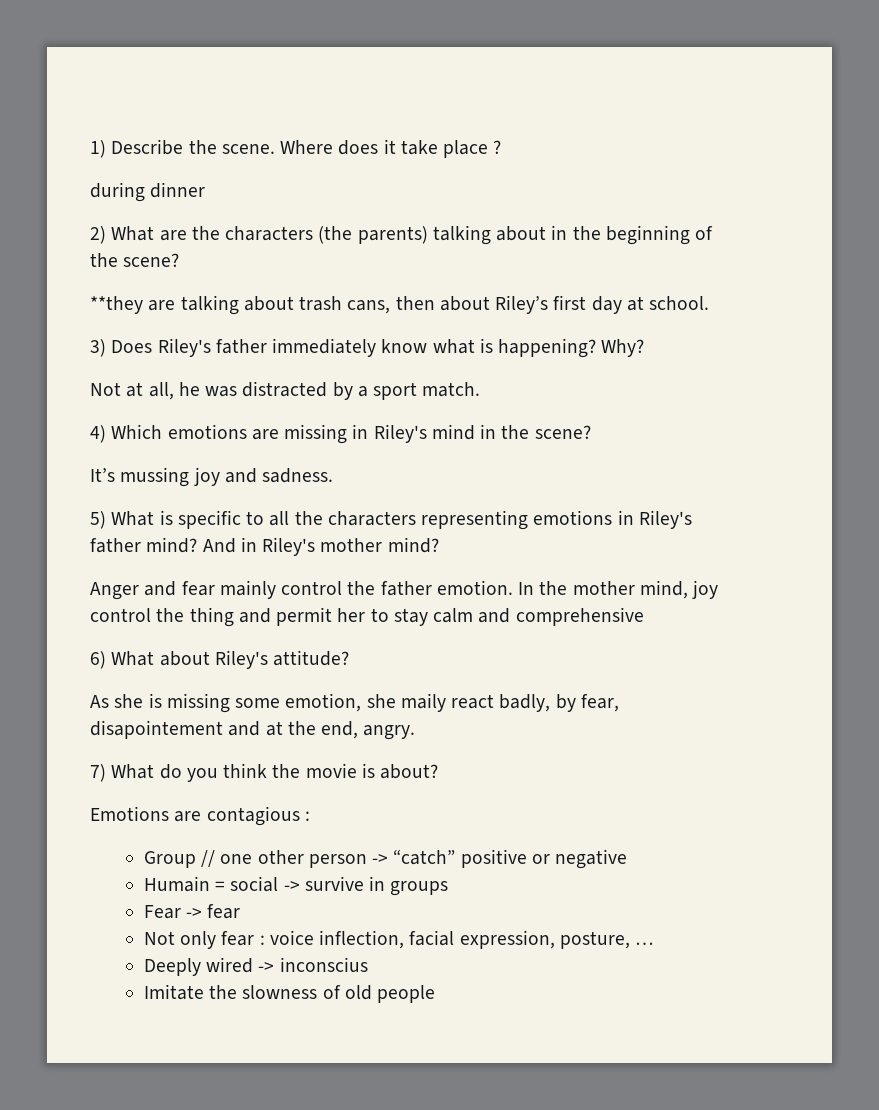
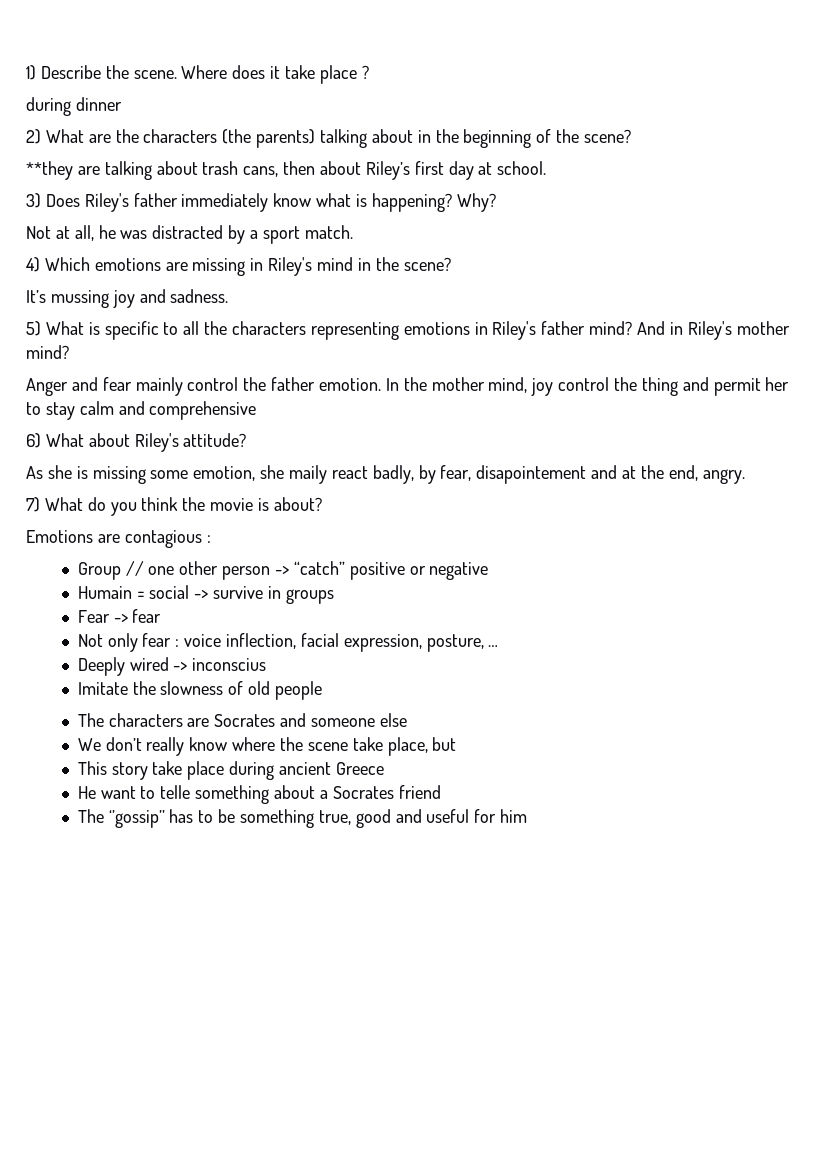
(436, 994) none -> [77,713,407,727] [77,737,457,756] [77,761,384,780] [77,785,441,804] [77,809,528,828] // The characters are Socrates and someone else // We don’t really know where the scene take place, but // This story take place during ancient Greece // He want to telle something about a Socrates friend // The ‘’gossip’’ has to be something true, good and useful for him

